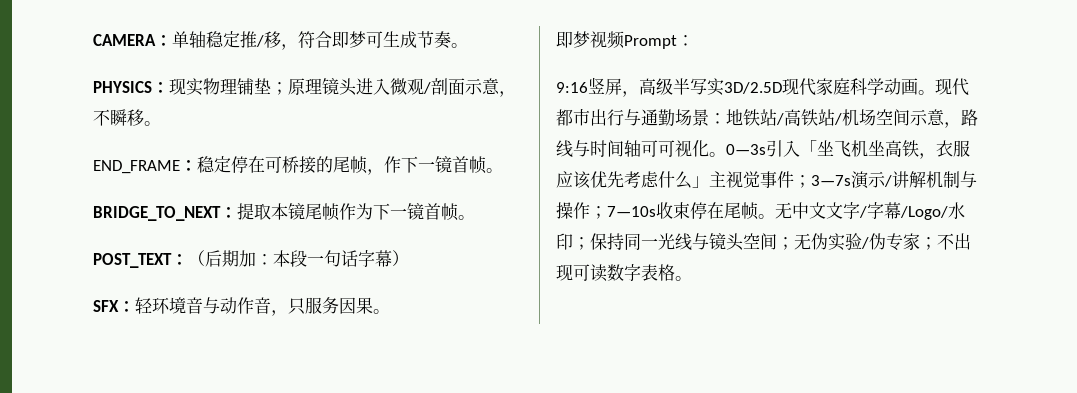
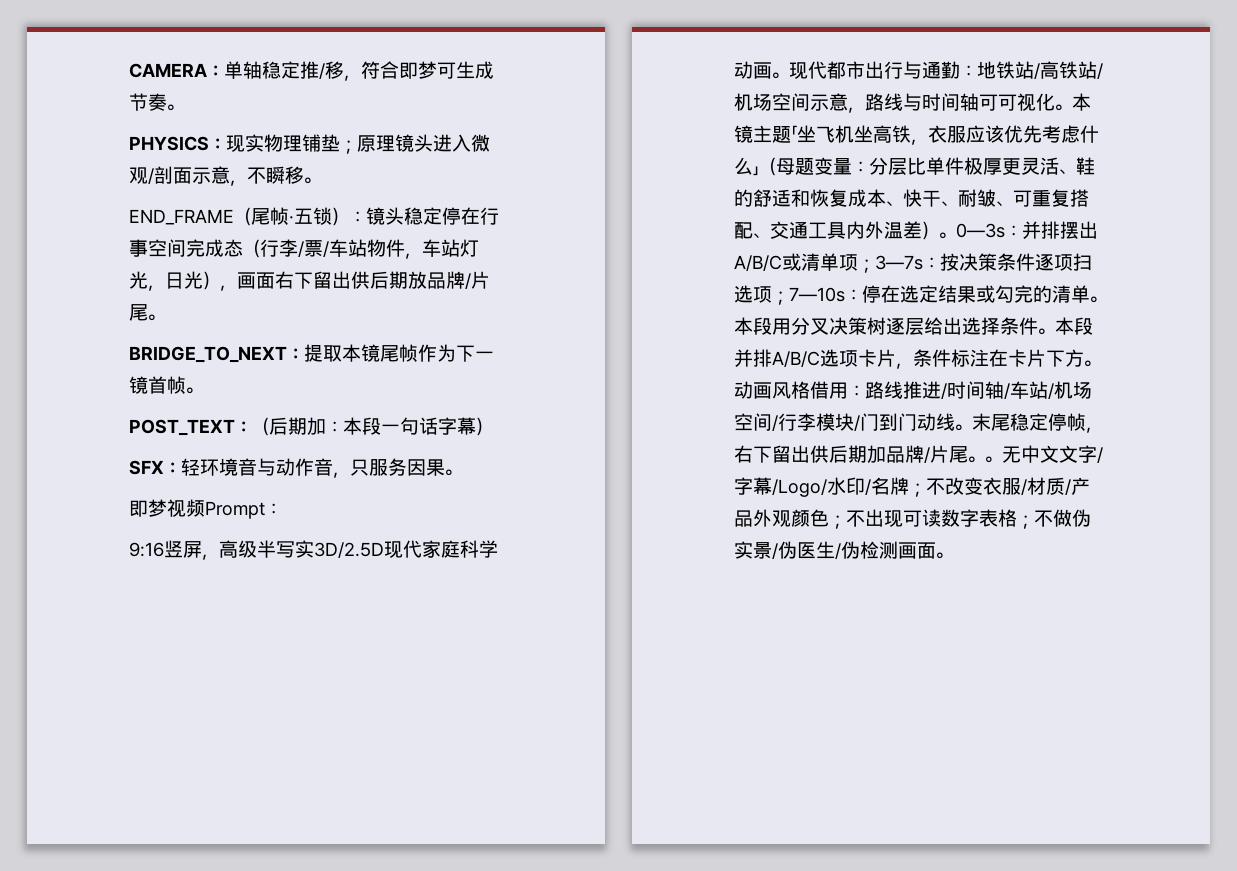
[180,155,487,175] ：稳定停在可桥接的尾帧，作下一镜首帧 -> [234,207,499,226] [129,239,479,259] [129,271,490,291] [129,304,148,321] （尾帧·五锁）：镜头稳定停在行事空间完成态（行李/票/车站物件，车站灯光，日光），画面右下留出供后期放品牌/片尾
[675,109,709,126] 场景 -> (960, 70) none
[726,140,800,157] 0—3s引入 -> [1072,93,1091,111] [734,125,791,143] 本镜主题
[709,171,977,189] [556,202,759,220] 主视觉事件；3—7s演示/讲解机制与操作；7—10s收束停在尾帧 -> [759,157,1095,176] [734,189,1089,207] [734,221,1098,240] [734,253,1092,273] [734,285,1107,305] [734,317,1093,335] [734,349,1101,369] [734,381,1092,399] [734,413,1103,433] [734,445,985,463] （母题变量：分层比单件极厚更灵活、鞋的舒适和恢复成本、快干、耐皱、可重复搭配、交通工具内外温差）。0—3s：并排摆出A/B/C或清单项；3—7s：按决策条件逐项扫选项；7—10s：停在选定结果或勾完的清单。本段用分叉决策树逐层给出选择条件。本段并排A/B/C选项卡片，条件标注在卡片下方。动画风格借用：路线推进/时间轴/车站/机场空间/行李模块/门到门动线。末尾稳定停帧，右下留出供后期加品牌/片尾。
[573,232,920,251] ；保持同一光线与镜头空间；无伪实验/伪专家 -> [865,477,1090,497] [734,509,829,527] /名牌；不改变衣服/材质/产品外观颜色
(675, 272) none -> [1017,509,1091,529] [734,541,936,559] ；不做伪实景/伪医生/伪检测画面

